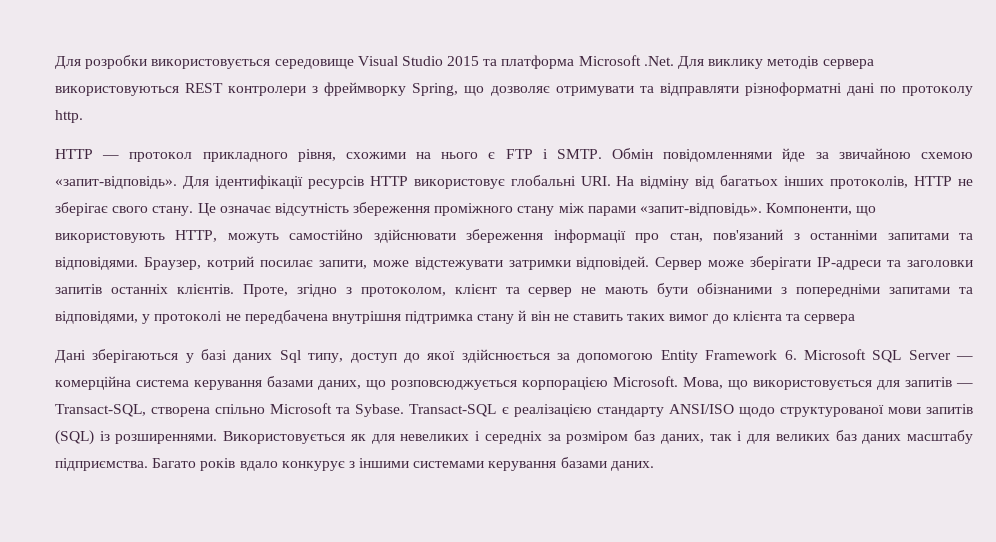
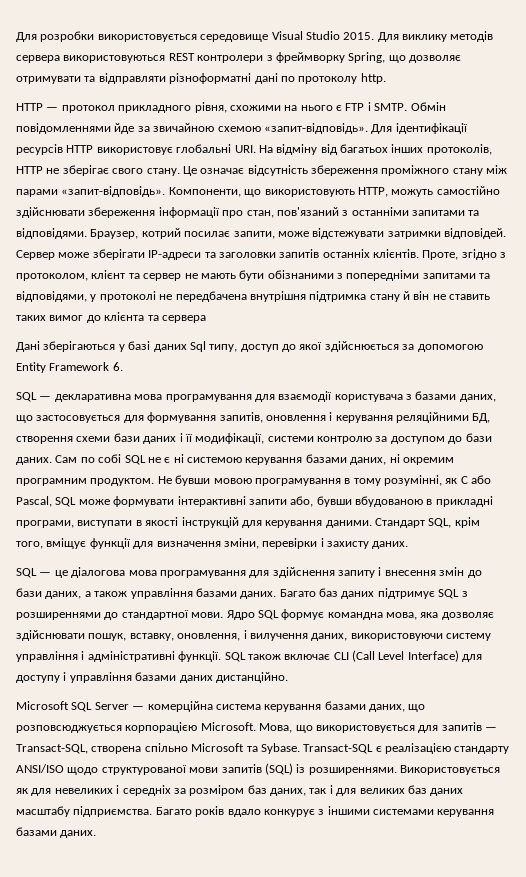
[447,55,674,69] 2015 та платформа Microsoft .Net. -> [343,32,375,40] 2015.
(797, 355) none -> [16,391,496,402] [16,412,491,423] [16,433,492,444] [16,454,454,465] [16,475,492,486] [16,496,493,507] [16,517,480,528] [16,538,409,549] [16,567,482,578] [16,588,468,599] [16,609,494,620] [16,630,491,641] [16,650,483,662] [16,672,288,683] // SQL — декларативна мова програмування для взаємодії користувача з базами даних, що застосовується для формування запитів, оновлення і керування реляційними БД, створення схеми бази даних і її модифікації, системи контролю за доступом до бази даних. Сам по собі SQL не є ні системою керування базами даних, ні окремим програмним продуктом. Не бувши мовою програмування в тому розумінні, як C або Pascal, SQL може формувати інтерактивні запити або, бувши вбудованою в прикладні програми, виступати в якості інструкцій для керування даними. Стандарт SQL, крім того, вміщує функції для визначення зміни, перевірки і захисту даних. // SQL — це діалогова мова програмування для здійснення запиту і внесення змін до бази даних, а також управління базами даних. Багато баз даних підтримує SQL з розширеннями до стандартної мови. Ядро SQL формує командна мова, яка дозволяє здійснювати пошук, вставку, оновлення, і вилучення даних, використовуючи систему управління і адміністративні функції. SQL також включає CLI (Call Level Interface) для доступу і управління базами даних дистанційно. //

